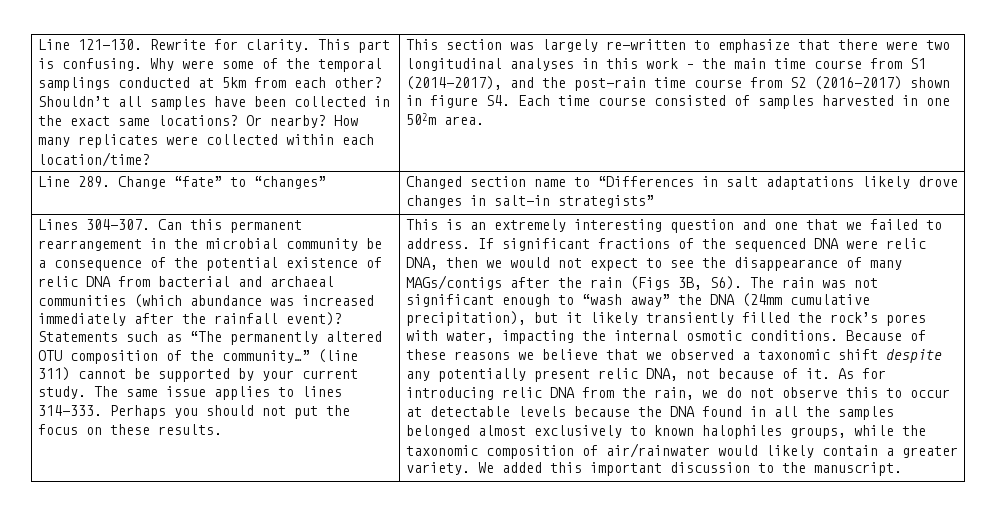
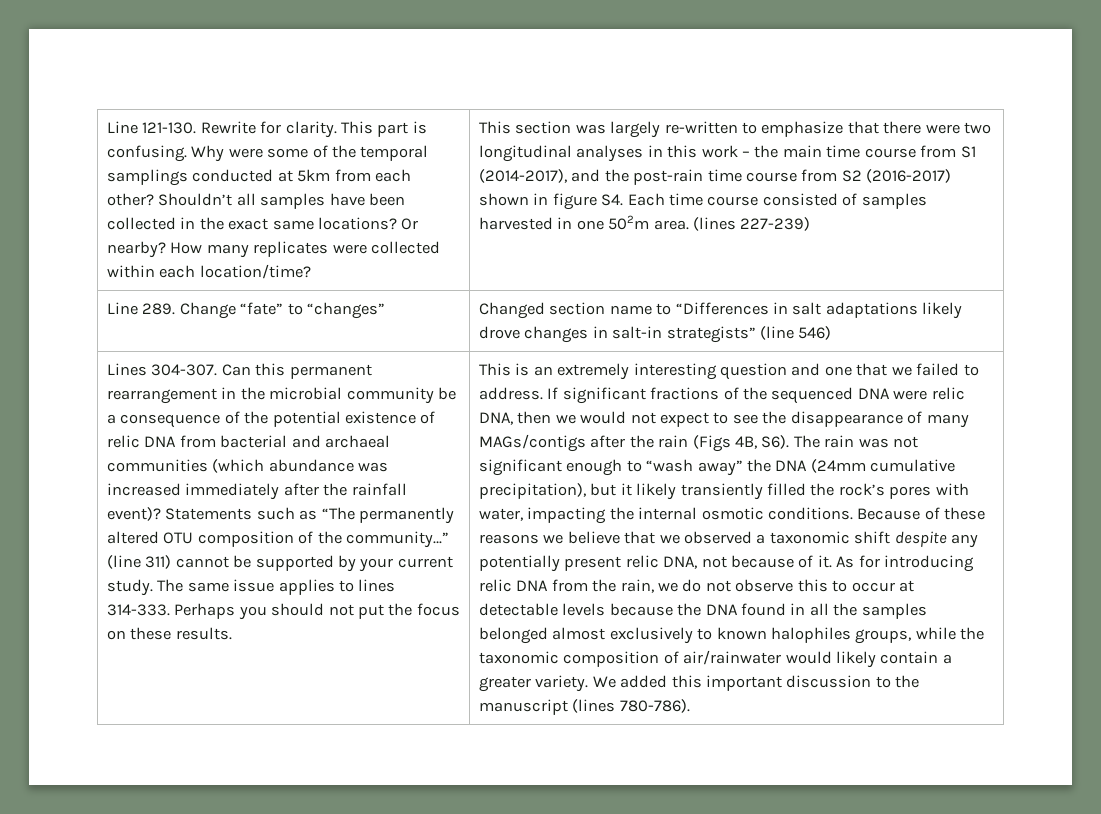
(484, 120) none -> [693,217,811,231] (lines 227-239)
(654, 201) none -> [760,326,832,340] (line 546)
[677,277,702,290] 3B, -> [735,436,758,449] 4B,
[813,462,902,476] manuscript. -> [478,699,690,715] manuscript (lines 780-786).

